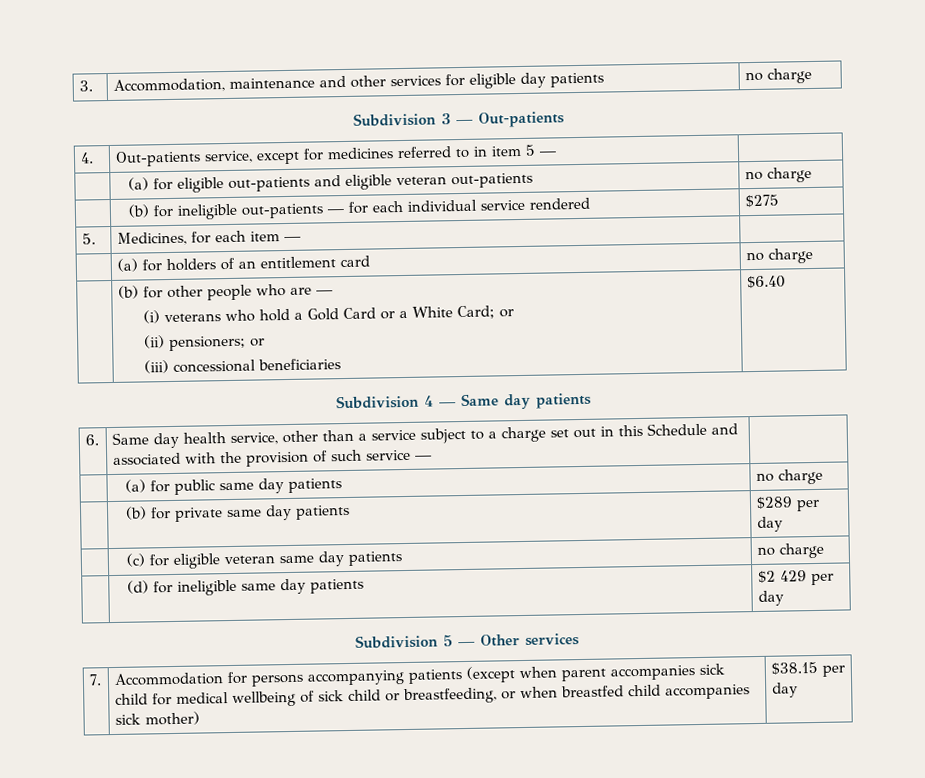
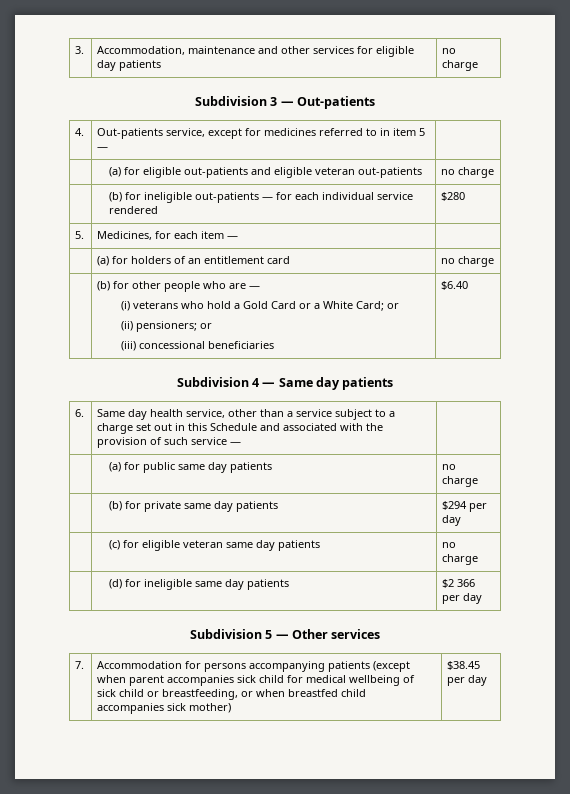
[744,194,779,208] $275 -> [441,192,466,201] $280
[755,496,793,509] $289 -> [442,501,468,510] $294
[779,570,807,582] 429 -> [457,579,476,587] 366
[770,661,818,675] $38.15 -> [447,661,481,670] $38.45

